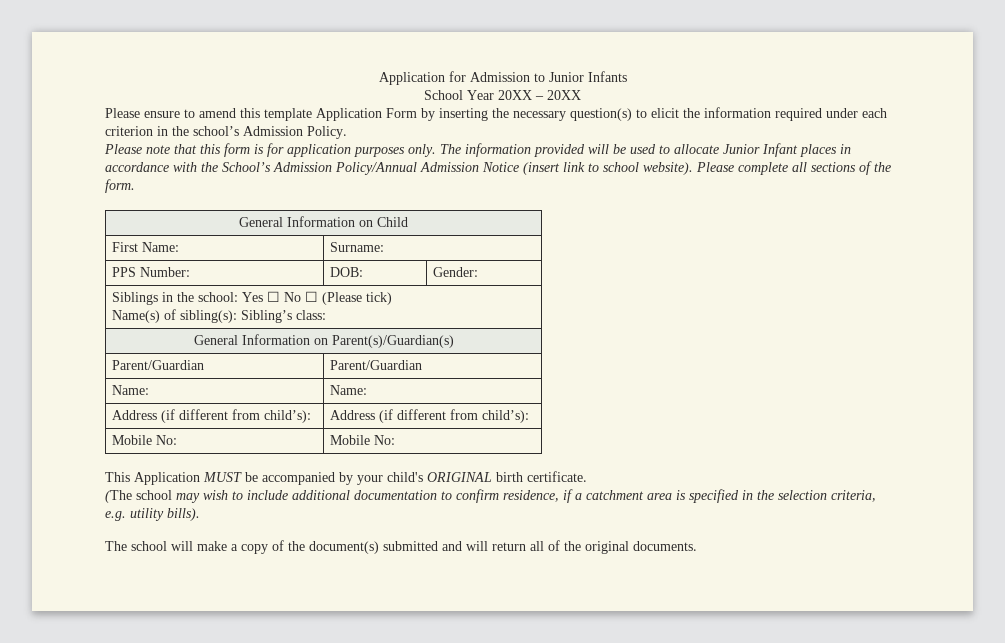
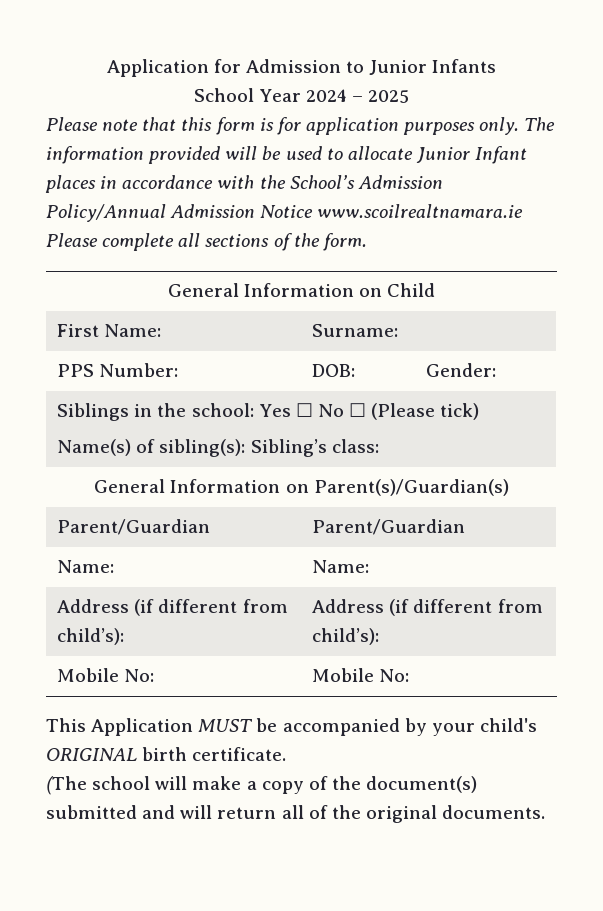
[498,90,581,100] [105,107,887,121] [105,126,347,139] 20XX – 20XX // Please ensure to amend this template Application Form by inserting the necessary question(s) to elicit the information required under each criterion in the school’s Admission Policy. -> [305,89,410,103] 2024 – 2025
[523,162,693,175] (insert link to school website). -> [317,204,524,218] www.scoilrealtnamara.ie
[176,489,876,503] [105,508,200,521] [105,541,167,551] may wish to include additional documentation to confirm residence, if a catchment area is specified in the selection criteria, e.g. utility bills). // The school -> (151, 783) none

